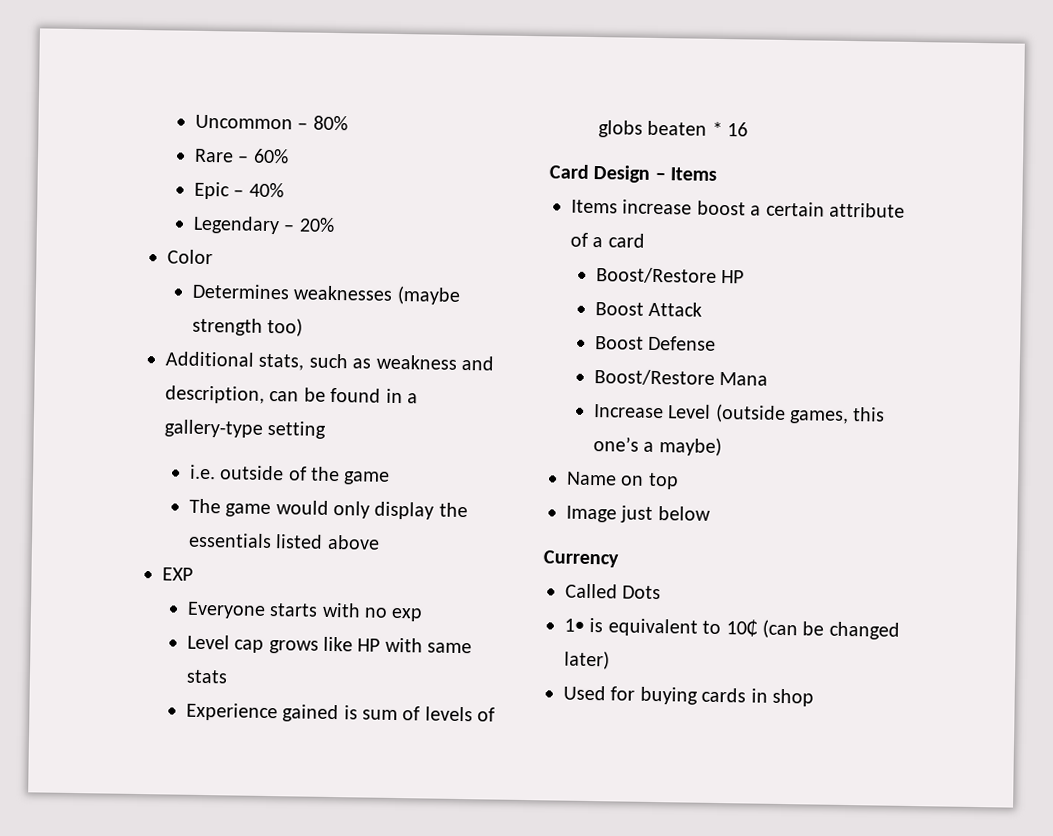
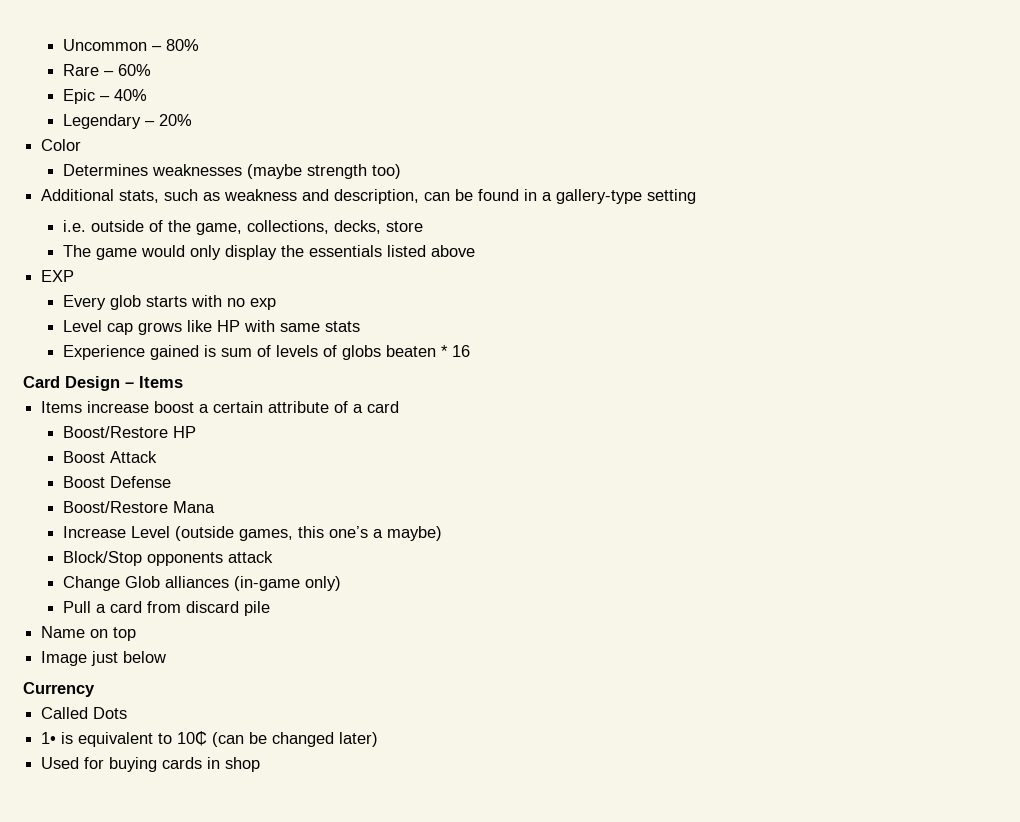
[343,471,391,485] game -> [195,220,423,235] game, collections, decks, store
[186,601,266,619] Everyone -> [62,295,141,310] Every glob
(722, 447) none -> [62,551,273,566] [62,576,341,591] [62,601,270,616] // Block/Stop opponents attack // Change Glob alliances (in-game only) // Pull a card from discard pile

